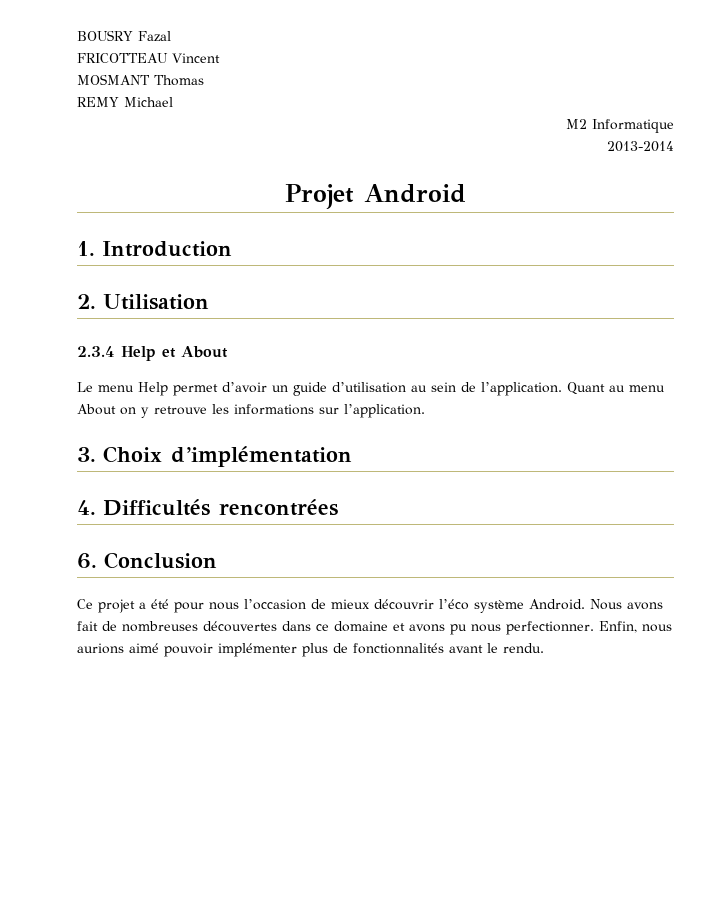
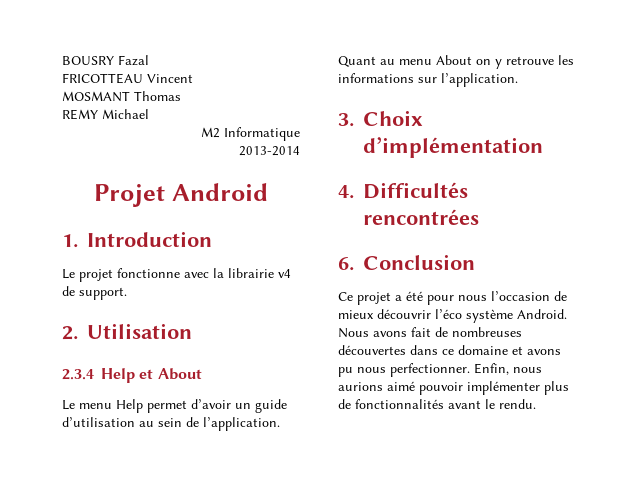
(232, 249) none -> [62,268,291,282] [62,286,127,300] // Le projet fonctionne avec la librairie v4 de support.

